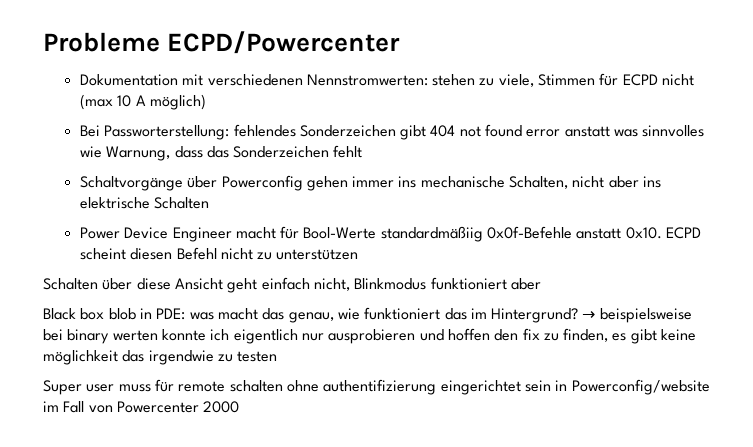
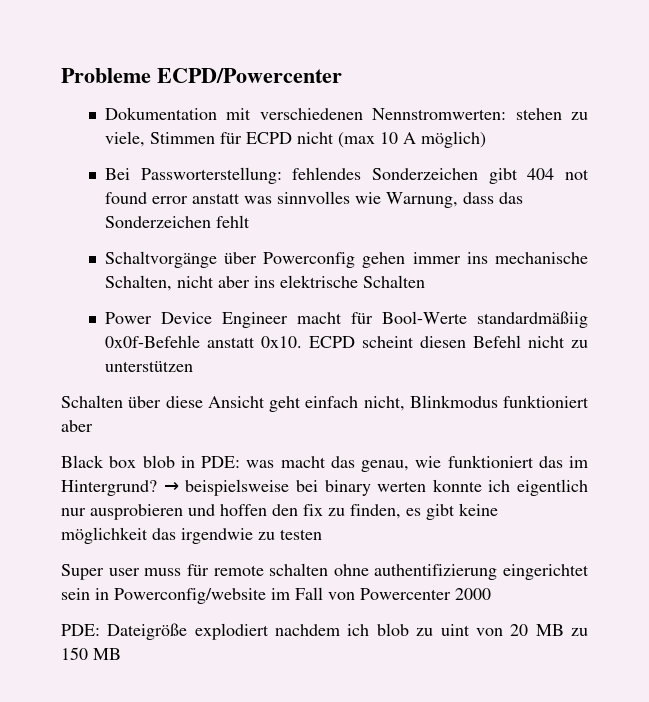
(240, 407) none -> [61,623,589,640] [61,647,121,660] // PDE: Dateigröße explodiert nachdem ich blob zu uint von 20 MB zu 150 MB

